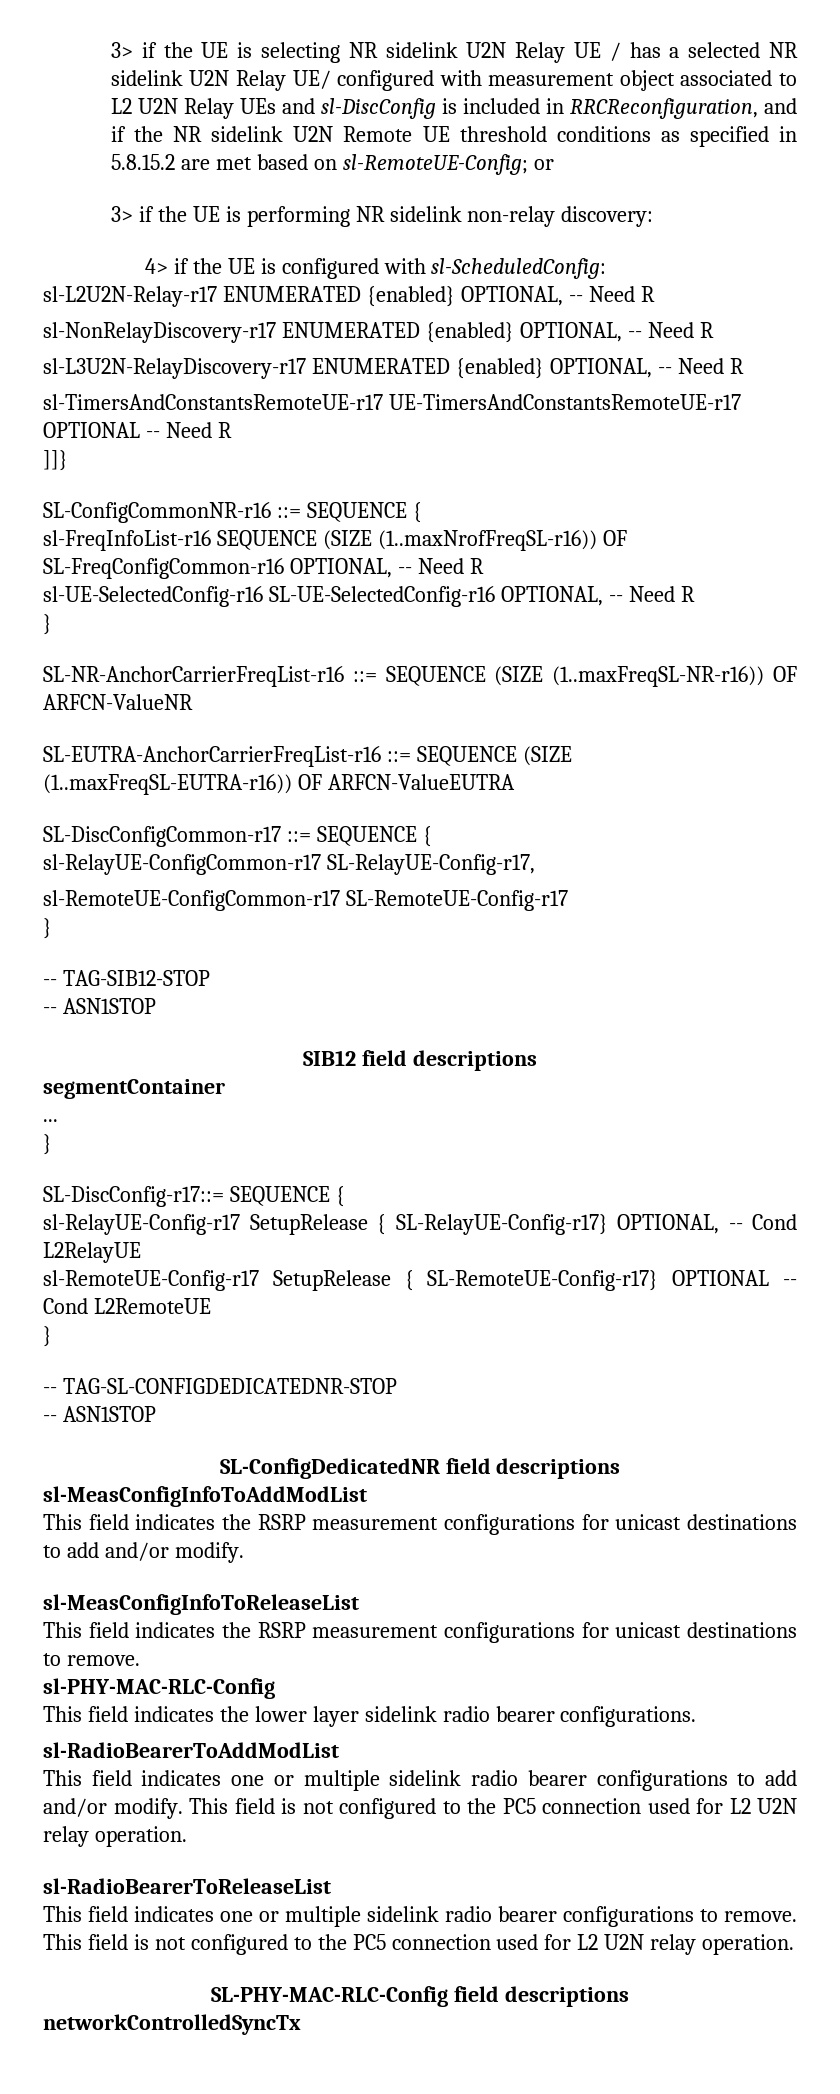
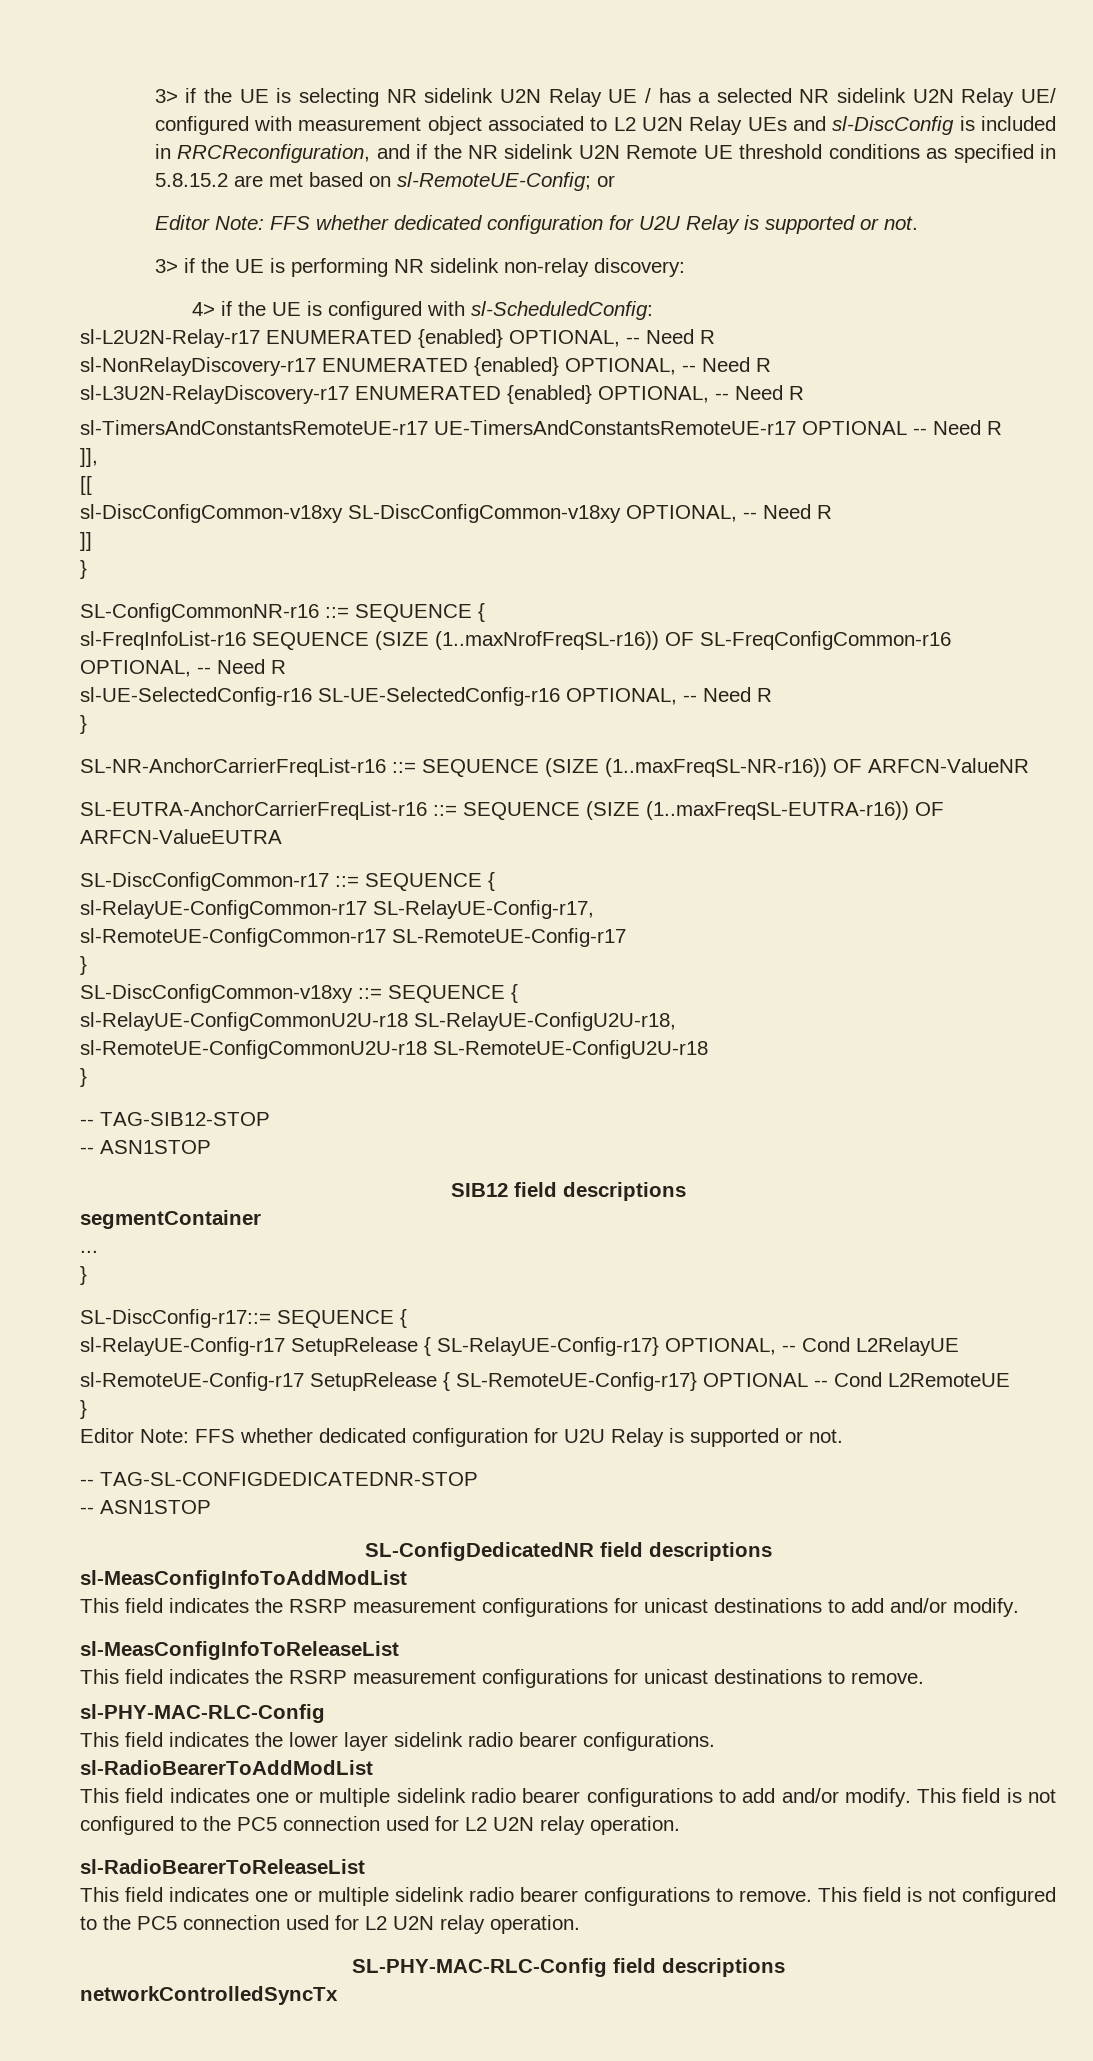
(554, 164) none -> [154,215,918,234] // Editor Note: FFS whether dedicated configuration for U2U Relay is supported or not.
[43,450,68,471] ]]} -> [80,448,98,467] [80,476,92,495] [80,504,832,523] [80,532,92,551] [80,560,87,579] ]], // [[ // sl-DiscConfigCommon-v18xy SL-DiscConfigCommon-v18xy OPTIONAL, -- Need R // ]] // }
(52, 928) none -> [80,984,518,1003] [80,1012,676,1031] [80,1040,708,1059] [80,1068,87,1087] // SL-DiscConfigCommon-v18xy ::= SEQUENCE { // sl-RelayUE-ConfigCommonU2U-r18 SL-RelayUE-ConfigU2U-r18, // sl-RemoteUE-ConfigCommonU2U-r18 SL-RemoteUE-ConfigU2U-r18 // }
(52, 1336) none -> [80,1428,843,1447] // Editor Note: FFS whether dedicated configuration for U2U Relay is supported or not.

